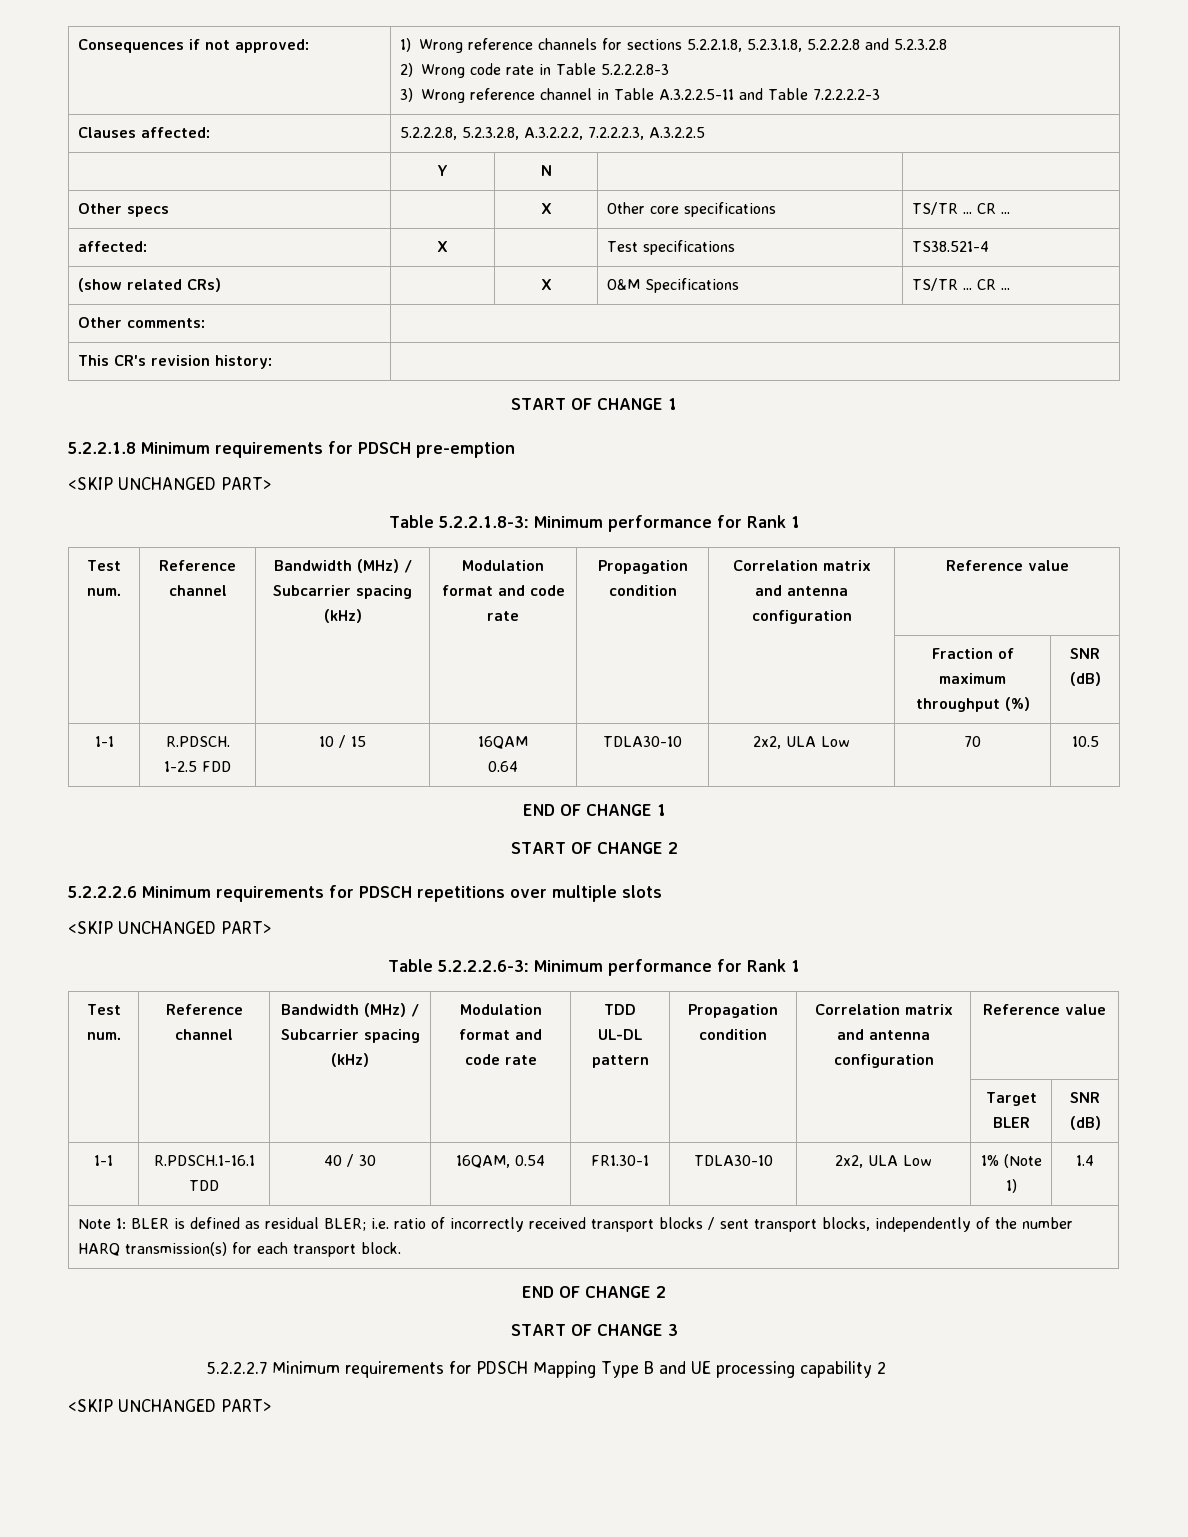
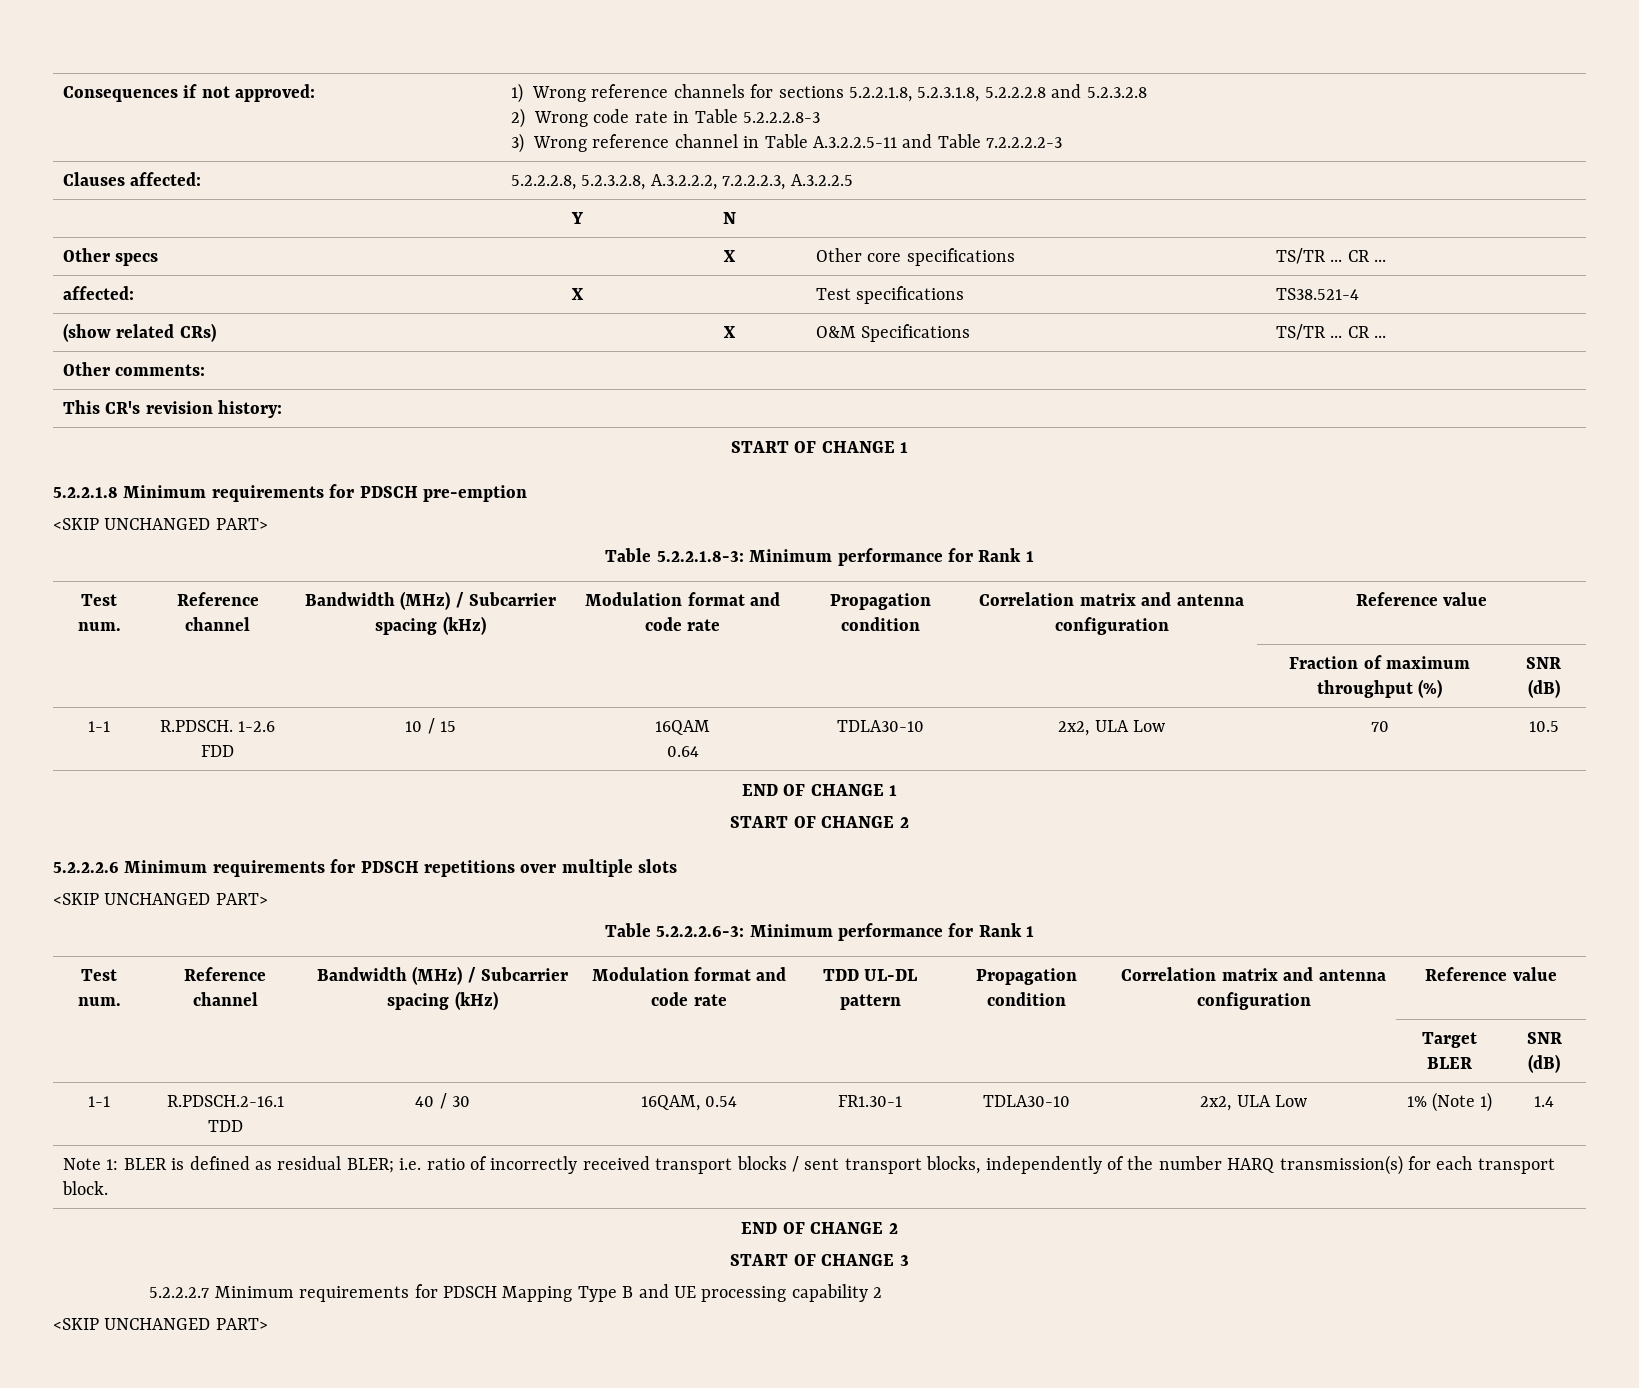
[164,761,197,772] 1-2.5 -> [238,721,276,732] 1-2.6
[153,1155,255,1166] R.PDSCH.1-16.1 -> [166,1095,284,1107] R.PDSCH.2-16.1

